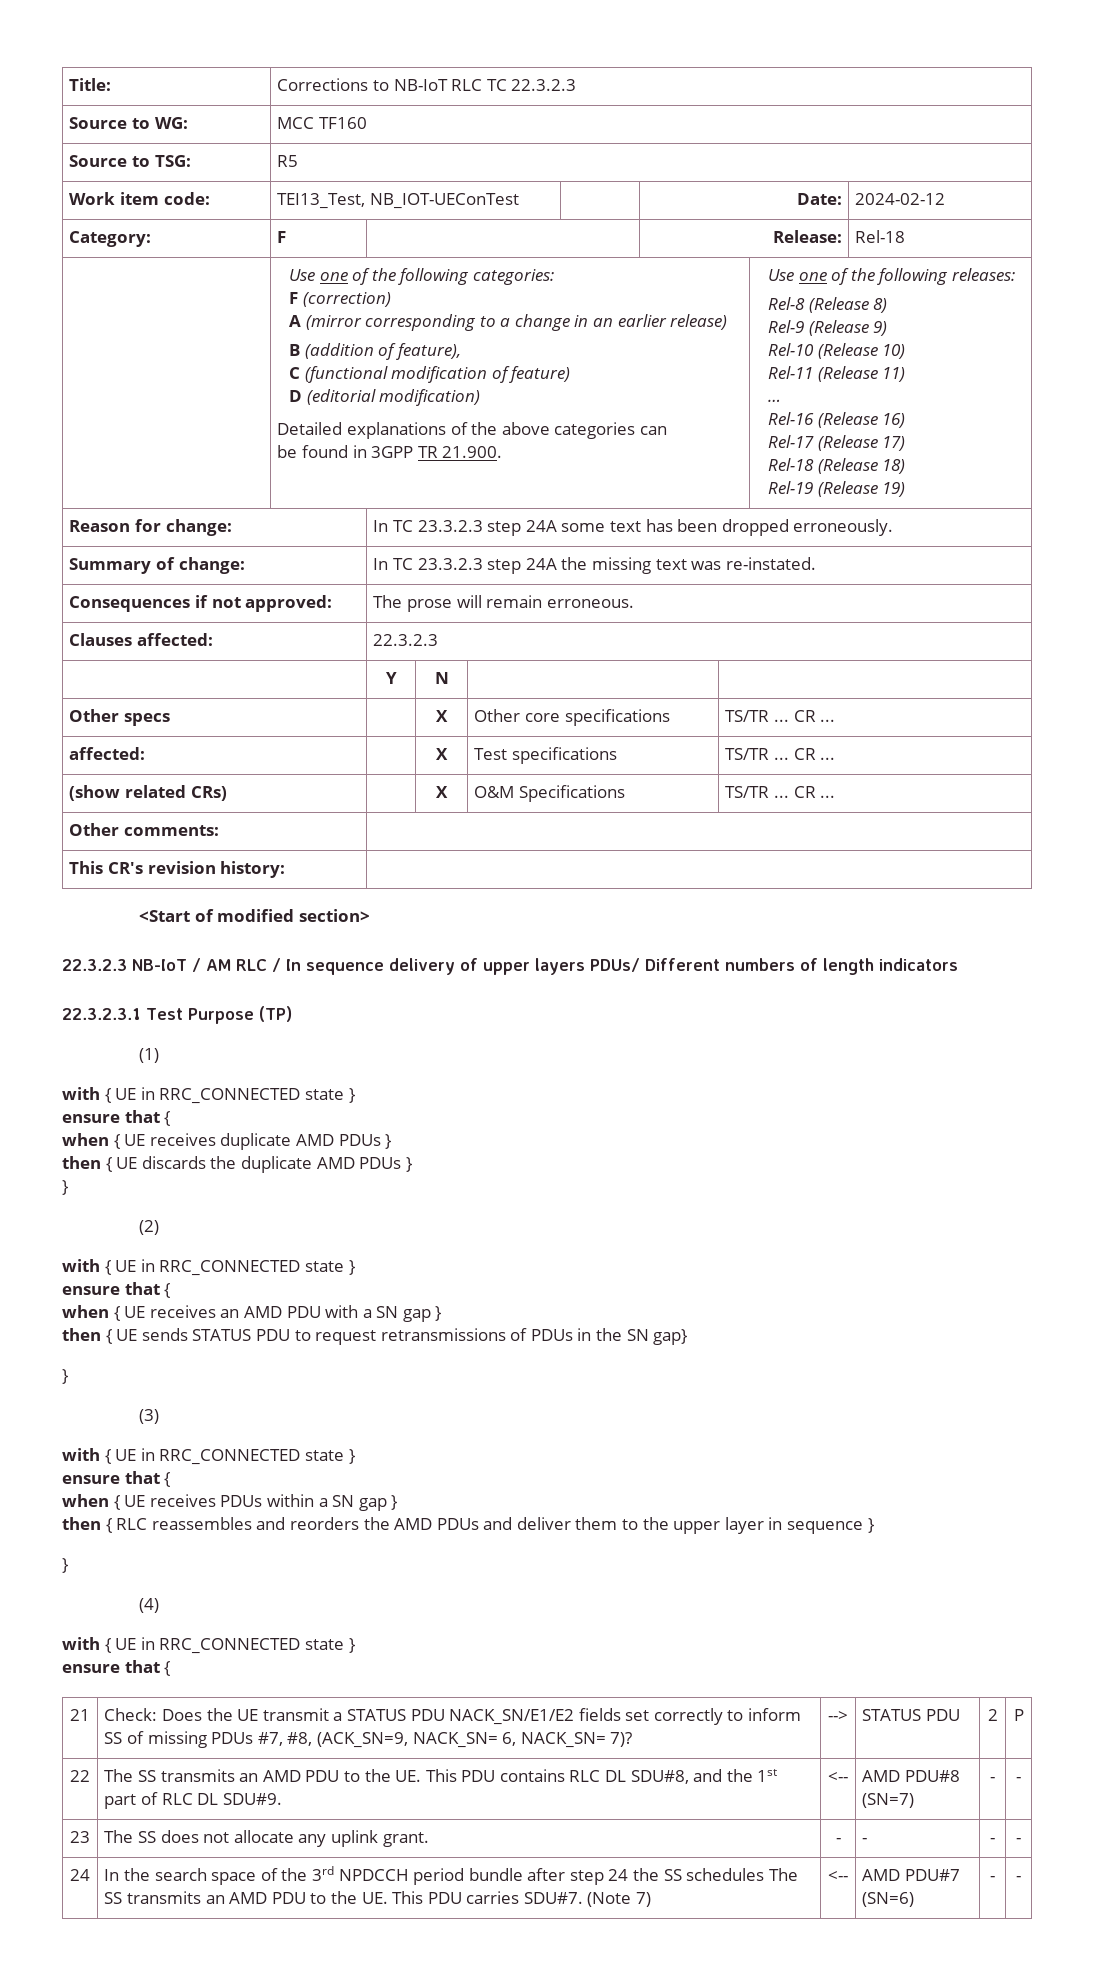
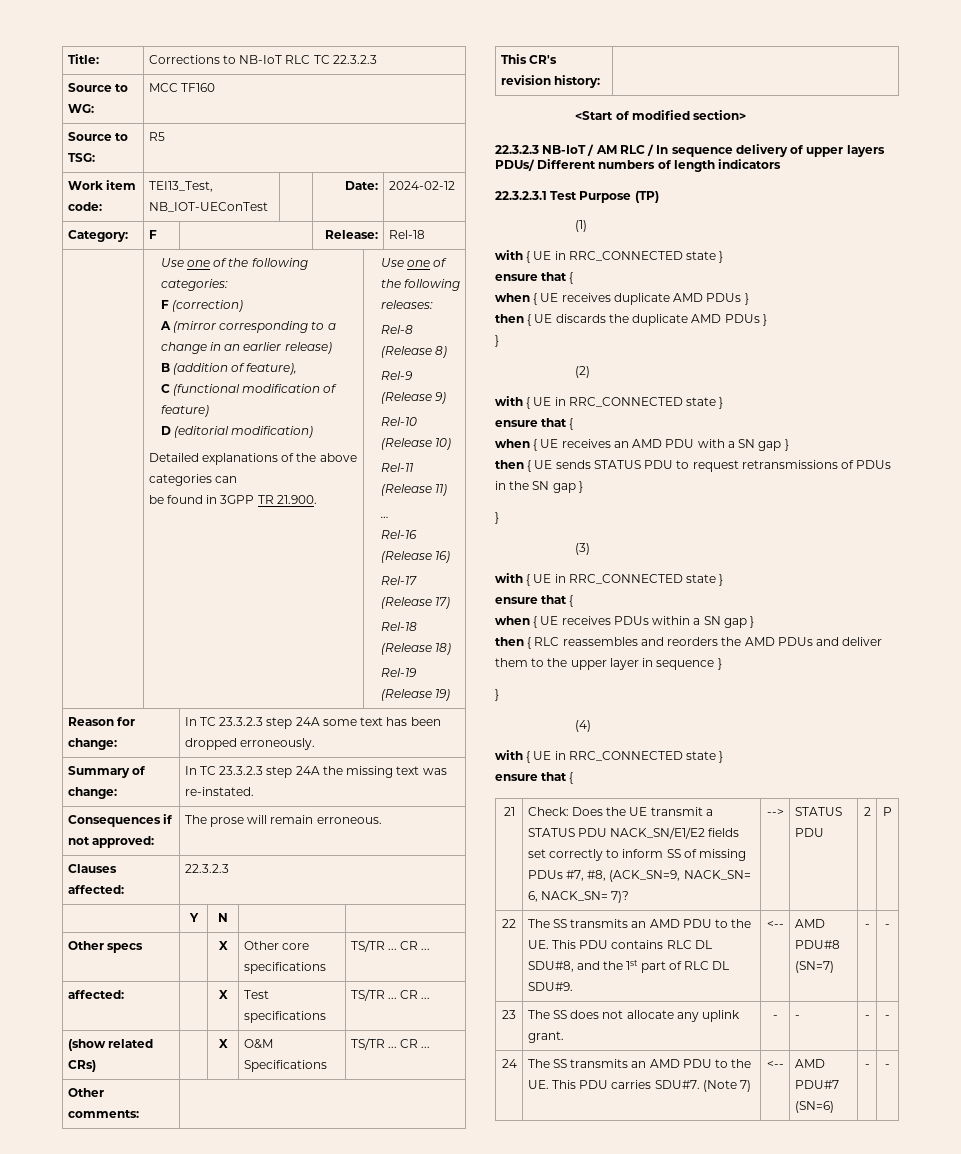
[653,1329,688,1345] gap} -> [552,481,583,493] gap }
[104,1866,765,1885] In the search space of the 3rd NPDCCH period bundle after step 24 the SS schedules -> (517, 1063) none

